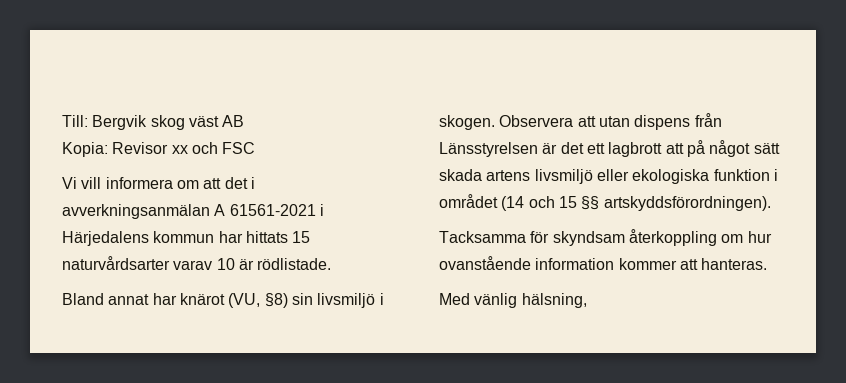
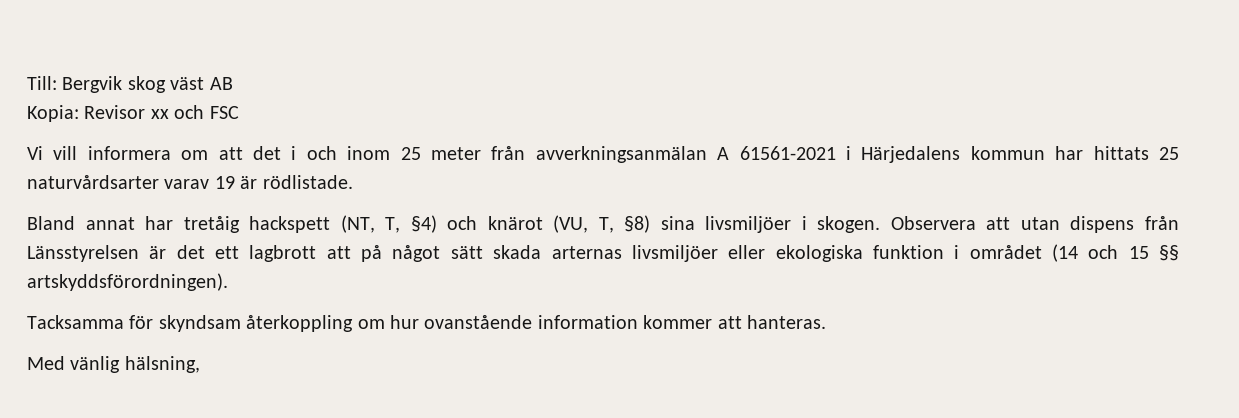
(255, 183) none -> [306,146,526,160] och inom 25 meter från
[292,231,311,243] 15 -> [1159,147,1179,160] 25
[216,258,235,270] 10 -> [214,176,235,189] 19
[179,293,376,308] knärot (VU, §8) sin livsmiljö -> [183,215,792,233] tretåig hackspett (NT, T, §4) och knärot (VU, T, §8) sina livsmiljöer
[486,169,593,184] artens livsmiljö -> [551,245,718,262] arternas livsmiljöer

